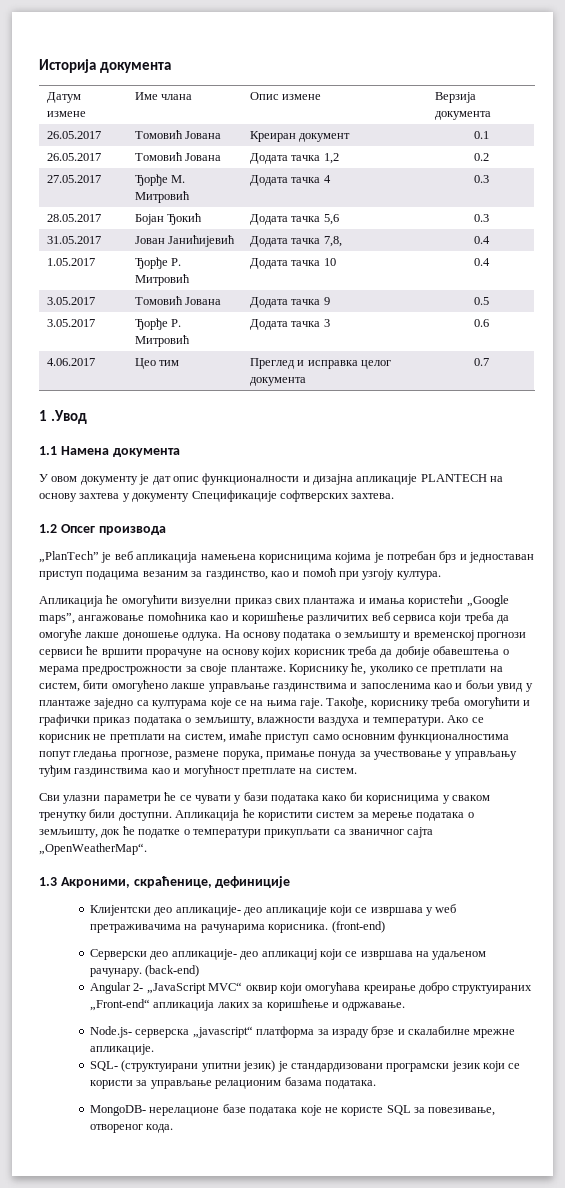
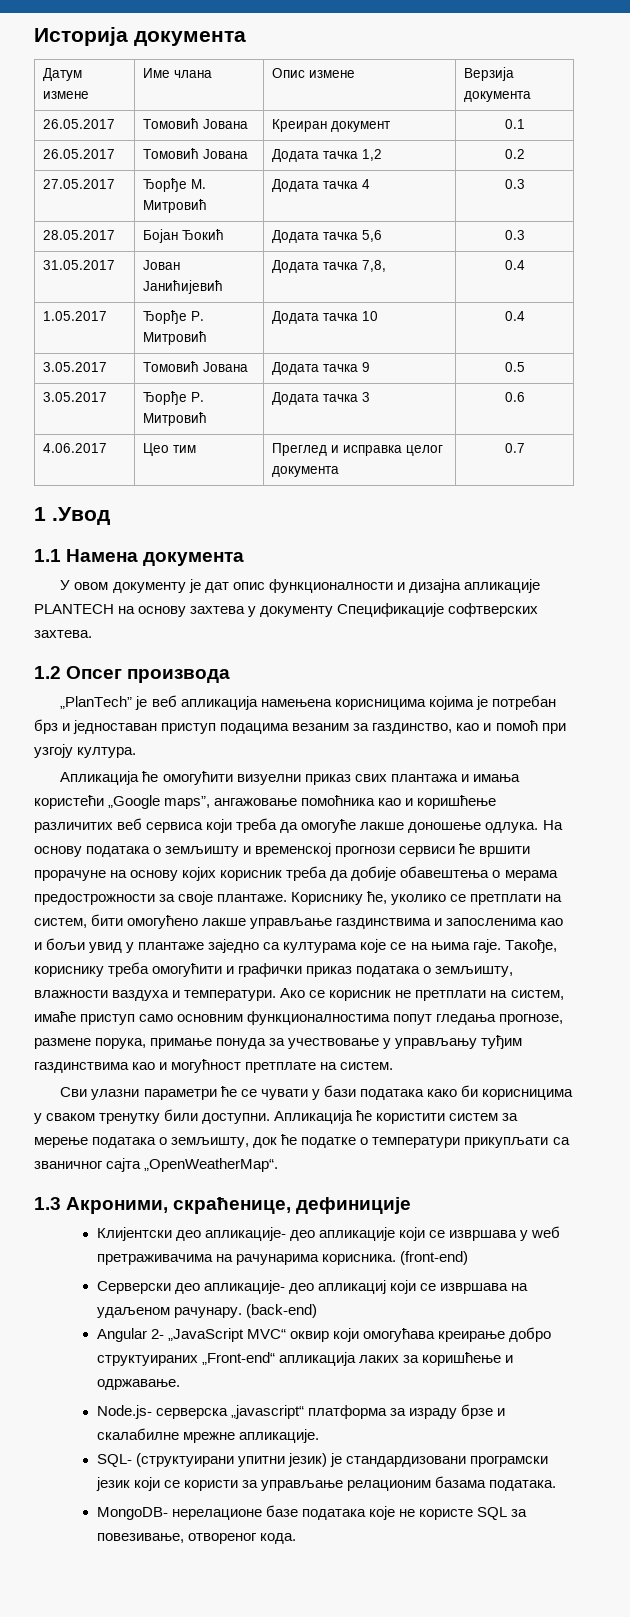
[82,666,183,675] предрострожности -> [34,894,155,905] предострожности

